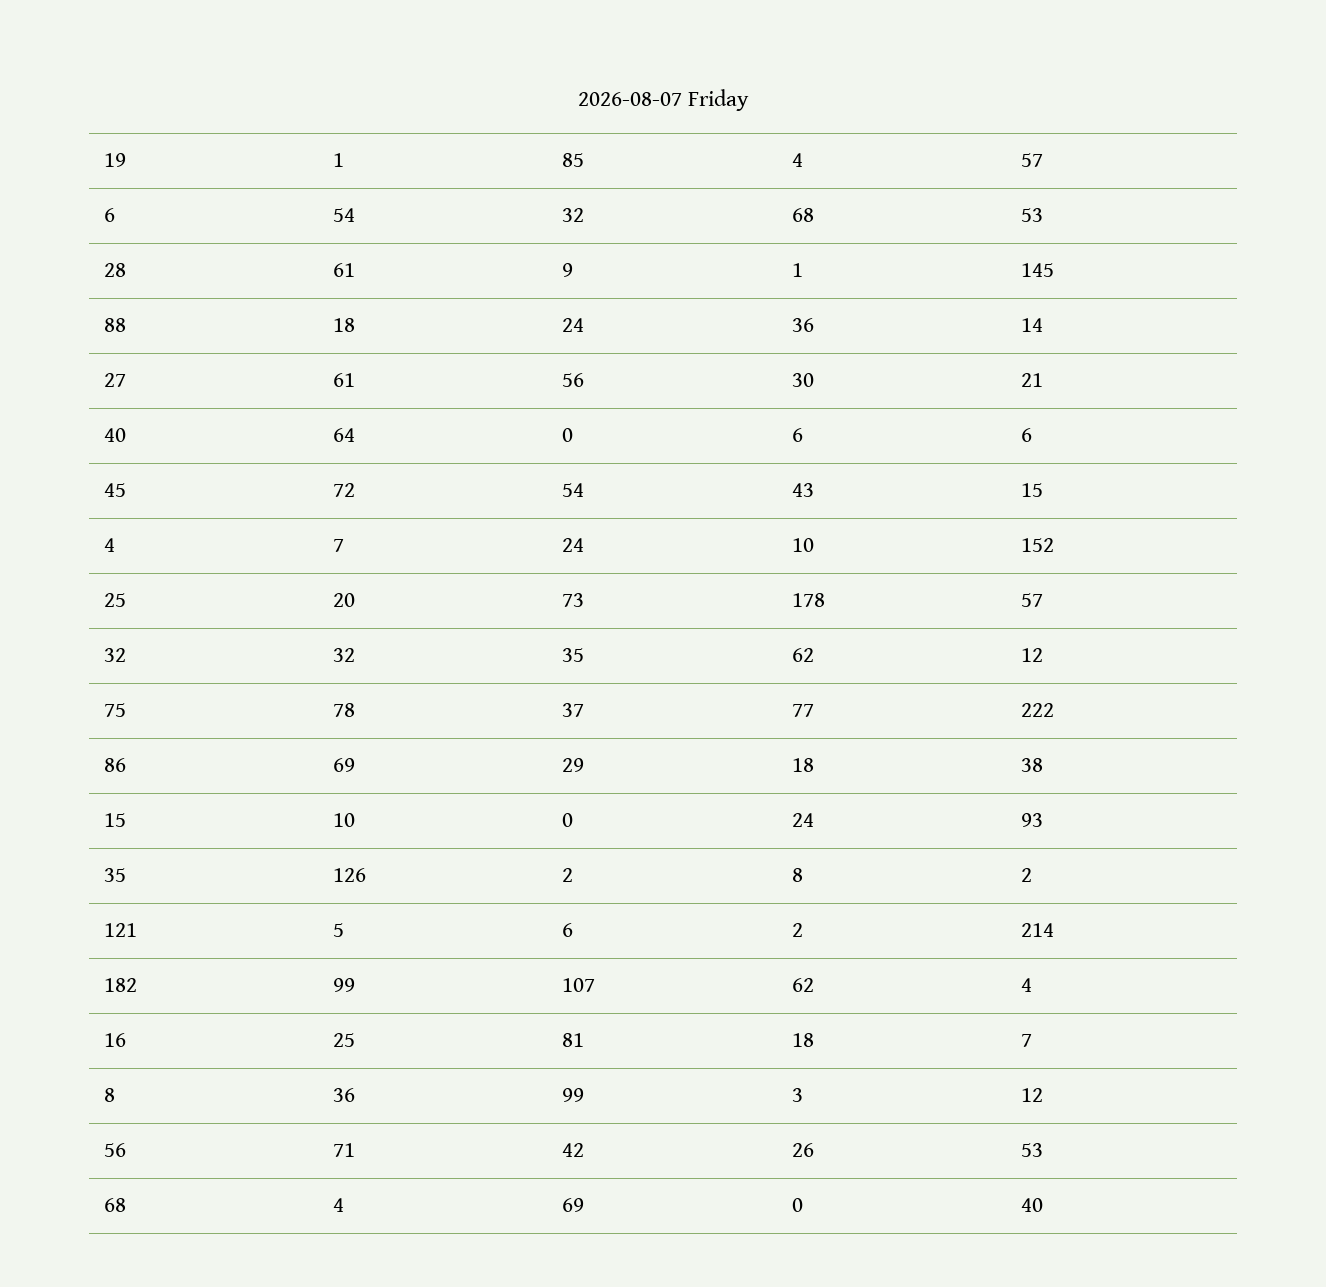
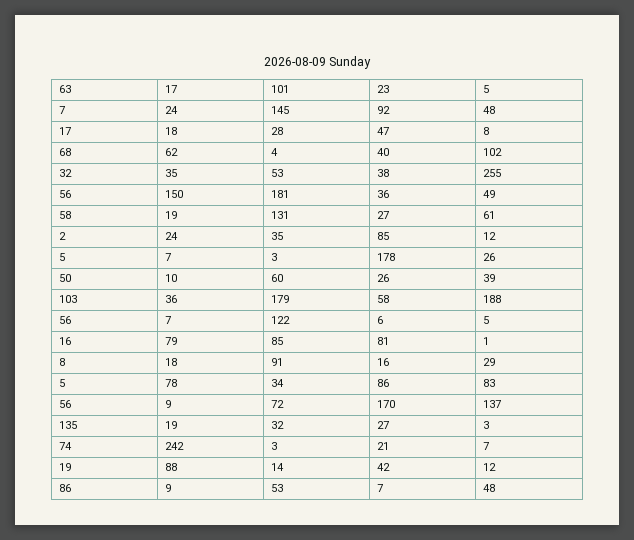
[577,89,750,111] [103,153,126,167] [332,153,344,167] [561,153,584,167] [791,153,803,167] [1020,153,1043,167] [103,208,115,222] [332,208,355,222] [561,208,584,222] [791,208,814,222] [1020,208,1043,222] [103,263,126,277] [332,263,355,277] [561,263,573,277] [791,263,803,277] [1020,263,1054,277] [103,318,126,332] [332,318,355,332] [561,318,584,332] [791,318,814,332] [1020,318,1043,332] [103,373,126,387] [332,373,355,387] [561,373,584,387] [791,373,814,387] [1020,373,1043,387] [103,428,126,442] [332,428,355,442] [561,428,573,442] [791,428,803,442] [1020,428,1032,442] [103,483,126,497] [332,483,355,497] [561,483,584,497] [791,483,814,497] [1020,483,1043,497] [103,538,115,552] [332,539,344,552] [561,538,584,552] [791,538,814,552] [1020,538,1054,552] [103,593,126,607] [332,593,355,607] [561,593,584,607] [791,593,825,607] [1020,593,1043,607] [103,648,126,662] [332,648,355,662] [561,648,584,662] [791,648,814,662] [1020,648,1043,662] [103,703,126,717] [332,703,355,717] [561,703,584,717] [791,704,814,717] [1020,703,1054,717] [103,758,126,772] [332,758,355,772] [561,758,584,772] [791,758,814,772] [1020,758,1043,772] [103,813,126,827] [332,813,355,827] [561,813,573,827] [791,813,814,827] [1020,813,1043,827] [103,868,126,882] [332,868,366,882] [561,868,573,882] [791,868,803,882] [1020,868,1032,882] [103,923,137,937] [332,923,344,937] [561,923,573,937] [791,923,803,937] [1020,923,1054,937] [103,978,137,992] [332,978,355,992] [561,978,595,992] [791,978,814,992] [1020,978,1032,992] [103,1033,126,1047] [332,1033,355,1047] [561,1033,584,1047] [791,1033,814,1047] [1020,1034,1032,1047] [103,1088,115,1102] [332,1088,355,1102] [561,1088,584,1102] [791,1088,803,1102] [1020,1088,1043,1102] [103,1143,126,1157] [332,1143,355,1157] [561,1143,584,1157] [791,1143,814,1157] [1020,1143,1043,1157] [103,1198,126,1212] [332,1198,344,1212] [561,1198,584,1212] [791,1198,803,1212] [1020,1198,1043,1212] 2026-08-07 Friday // 19 | 1 | 85 | 4 | 57 // 6 | 54 | 32 | 68 | 53 // 28 | 61 | 9 | 1 | 145 // 88 | 18 | 24 | 36 | 14 // 27 | 61 | 56 | 30 | 21 // 40 | 64 | 0 | 6 | 6 // 45 | 72 | 54 | 43 | 15 // 4 | 7 | 24 | 10 | 152 // 25 | 20 | 73 | 178 | 57 // 32 | 32 | 35 | 62 | 12 // 75 | 78 | 37 | 77 | 222 // 86 | 69 | 29 | 18 | 38 // 15 | 10 | 0 | 24 | 93 // 35 | 126 | 2 | 8 | 2 // 121 | 5 | 6 | 2 | 214 // 182 | 99 | 107 | 62 | 4 // 16 | 25 | 81 | 18 | 7 // 8 | 36 | 99 | 3 | 12 // 56 | 71 | 42 | 26 | 53 // 68 | 4 | 69 | 0 | 40 -> [263,56,372,69] [59,85,72,93] [165,85,178,93] [271,85,290,93] [377,85,390,93] [483,85,490,93] [59,106,66,114] [165,106,179,114] [271,106,290,114] [377,106,391,114] [483,106,496,114] [59,127,72,135] [165,127,178,135] [271,127,284,135] [377,127,390,135] [483,127,490,135] [59,148,72,156] [165,148,179,156] [271,148,279,156] [377,148,390,156] [483,148,503,156] [59,169,73,177] [165,169,178,177] [271,169,284,177] [377,169,390,177] [483,169,502,177] [59,190,72,198] [165,190,184,198] [271,190,290,198] [377,190,390,198] [483,190,496,198] [59,211,72,219] [165,211,178,219] [271,211,290,219] [377,211,390,219] [483,211,496,219] [59,232,67,240] [165,232,179,240] [271,232,284,240] [377,232,390,240] [483,232,497,240] [59,253,66,261] [165,253,172,261] [271,253,278,261] [377,253,396,261] [483,253,496,261] [59,274,72,282] [165,274,178,282] [271,274,284,282] [377,274,390,282] [483,274,496,282] [59,295,78,303] [165,295,178,303] [271,295,290,303] [377,295,390,303] [483,295,502,303] [59,316,72,324] [165,316,172,324] [271,316,291,324] [377,316,384,324] [483,316,490,324] [59,337,72,345] [165,337,178,345] [271,337,284,345] [377,337,390,345] [483,337,490,345] [59,358,66,366] [165,358,178,366] [271,358,284,366] [377,358,390,366] [483,358,496,366] [59,379,66,387] [165,379,178,387] [271,379,285,387] [377,379,390,387] [483,379,496,387] [59,400,72,408] [165,400,172,408] [271,400,285,408] [377,400,396,408] [483,400,502,408] [59,421,78,429] [165,421,178,429] [271,421,285,429] [377,421,390,429] [483,421,490,429] [59,442,73,450] [165,442,185,450] [271,442,278,450] [377,442,390,450] [483,442,490,450] [59,463,72,471] [165,463,178,471] [271,463,285,471] [377,463,391,471] [483,463,497,471] [59,484,72,492] [165,484,172,492] [271,484,284,492] [377,484,384,492] [483,484,496,492] 2026-08-09 Sunday // 63 | 17 | 101 | 23 | 5 // 7 | 24 | 145 | 92 | 48 // 17 | 18 | 28 | 47 | 8 // 68 | 62 | 4 | 40 | 102 // 32 | 35 | 53 | 38 | 255 // 56 | 150 | 181 | 36 | 49 // 58 | 19 | 131 | 27 | 61 // 2 | 24 | 35 | 85 | 12 // 5 | 7 | 3 | 178 | 26 // 50 | 10 | 60 | 26 | 39 // 103 | 36 | 179 | 58 | 188 // 56 | 7 | 122 | 6 | 5 // 16 | 79 | 85 | 81 | 1 // 8 | 18 | 91 | 16 | 29 // 5 | 78 | 34 | 86 | 83 // 56 | 9 | 72 | 170 | 137 // 135 | 19 | 32 | 27 | 3 // 74 | 242 | 3 | 21 | 7 // 19 | 88 | 14 | 42 | 12 // 86 | 9 | 53 | 7 | 48

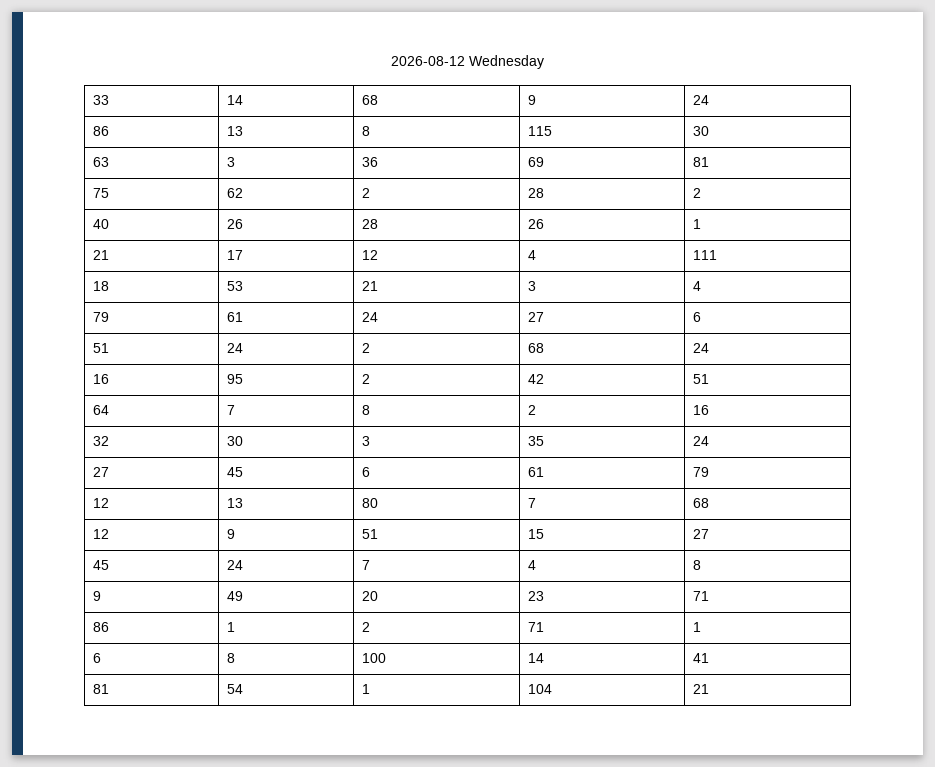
[263,56,372,69] [59,85,72,93] [165,85,178,93] [271,85,290,93] [377,85,390,93] [483,85,490,93] [59,106,66,114] [165,106,179,114] [271,106,290,114] [377,106,391,114] [483,106,496,114] [59,127,72,135] [165,127,178,135] [271,127,284,135] [377,127,390,135] [483,127,490,135] [59,148,72,156] [165,148,179,156] [271,148,279,156] [377,148,390,156] [483,148,503,156] [59,169,73,177] [165,169,178,177] [271,169,284,177] [377,169,390,177] [483,169,502,177] [59,190,72,198] [165,190,184,198] [271,190,290,198] [377,190,390,198] [483,190,496,198] [59,211,72,219] [165,211,178,219] [271,211,290,219] [377,211,390,219] [483,211,496,219] [59,232,67,240] [165,232,179,240] [271,232,284,240] [377,232,390,240] [483,232,497,240] [59,253,66,261] [165,253,172,261] [271,253,278,261] [377,253,396,261] [483,253,496,261] [59,274,72,282] [165,274,178,282] [271,274,284,282] [377,274,390,282] [483,274,496,282] [59,295,78,303] [165,295,178,303] [271,295,290,303] [377,295,390,303] [483,295,502,303] [59,316,72,324] [165,316,172,324] [271,316,291,324] [377,316,384,324] [483,316,490,324] [59,337,72,345] [165,337,178,345] [271,337,284,345] [377,337,390,345] [483,337,490,345] [59,358,66,366] [165,358,178,366] [271,358,284,366] [377,358,390,366] [483,358,496,366] [59,379,66,387] [165,379,178,387] [271,379,285,387] [377,379,390,387] [483,379,496,387] [59,400,72,408] [165,400,172,408] [271,400,285,408] [377,400,396,408] [483,400,502,408] [59,421,78,429] [165,421,178,429] [271,421,285,429] [377,421,390,429] [483,421,490,429] [59,442,73,450] [165,442,185,450] [271,442,278,450] [377,442,390,450] [483,442,490,450] [59,463,72,471] [165,463,178,471] [271,463,285,471] [377,463,391,471] [483,463,497,471] [59,484,72,492] [165,484,172,492] [271,484,284,492] [377,484,384,492] [483,484,496,492] 2026-08-09 Sunday // 63 | 17 | 101 | 23 | 5 // 7 | 24 | 145 | 92 | 48 // 17 | 18 | 28 | 47 | 8 // 68 | 62 | 4 | 40 | 102 // 32 | 35 | 53 | 38 | 255 // 56 | 150 | 181 | 36 | 49 // 58 | 19 | 131 | 27 | 61 // 2 | 24 | 35 | 85 | 12 // 5 | 7 | 3 | 178 | 26 // 50 | 10 | 60 | 26 | 39 // 103 | 36 | 179 | 58 | 188 // 56 | 7 | 122 | 6 | 5 // 16 | 79 | 85 | 81 | 1 // 8 | 18 | 91 | 16 | 29 // 5 | 78 | 34 | 86 | 83 // 56 | 9 | 72 | 170 | 137 // 135 | 19 | 32 | 27 | 3 // 74 | 242 | 3 | 21 | 7 // 19 | 88 | 14 | 42 | 12 // 86 | 9 | 53 | 7 | 48 -> [391,55,544,69] [93,95,110,105] [227,95,244,105] [362,95,379,105] [528,95,537,105] [693,95,710,105] [93,126,110,136] [227,126,244,136] [362,126,371,136] [528,126,553,136] [693,126,710,136] [93,157,110,167] [227,157,236,167] [362,157,379,167] [528,157,545,167] [693,157,710,167] [93,188,110,198] [227,188,244,198] [362,188,371,198] [528,188,545,198] [693,188,702,198] [93,219,110,229] [227,219,244,229] [362,219,379,229] [528,219,545,229] [693,219,702,229] [93,250,110,260] [227,250,244,260] [362,250,379,260] [528,250,537,260] [693,250,718,260] [93,281,110,291] [227,281,244,291] [362,281,379,291] [528,281,537,291] [693,281,702,291] [93,312,110,322] [227,312,244,322] [362,312,379,322] [528,312,545,322] [693,312,702,322] [93,343,110,353] [227,343,244,353] [362,343,371,353] [528,343,545,353] [693,343,710,353] [93,374,110,384] [227,374,244,384] [362,374,371,384] [528,374,545,384] [693,374,710,384] [93,405,110,415] [227,405,236,415] [362,405,371,415] [528,405,537,415] [693,405,710,415] [93,436,110,446] [227,436,244,446] [362,436,371,446] [528,436,545,446] [693,436,710,446] [93,467,110,477] [227,467,244,477] [362,467,371,477] [528,467,545,477] [693,467,710,477] [93,498,110,508] [227,498,244,508] [362,498,379,508] [528,498,537,508] [693,498,710,508] [93,529,110,539] [227,529,236,539] [362,529,379,539] [528,529,545,539] [693,529,710,539] [93,560,110,570] [227,560,244,570] [362,560,371,570] [528,560,537,570] [693,560,702,570] [93,591,102,601] [227,591,244,601] [362,591,379,601] [528,591,545,601] [693,591,710,601] [93,622,110,632] [227,622,236,632] [362,622,371,632] [528,622,545,632] [693,622,702,632] [93,653,102,663] [227,653,236,663] [362,653,387,663] [528,653,545,663] [693,653,710,663] [93,684,110,694] [227,684,244,694] [362,684,371,694] [528,684,553,694] [693,684,710,694] 2026-08-12 Wednesday // 33 | 14 | 68 | 9 | 24 // 86 | 13 | 8 | 115 | 30 // 63 | 3 | 36 | 69 | 81 // 75 | 62 | 2 | 28 | 2 // 40 | 26 | 28 | 26 | 1 // 21 | 17 | 12 | 4 | 111 // 18 | 53 | 21 | 3 | 4 // 79 | 61 | 24 | 27 | 6 // 51 | 24 | 2 | 68 | 24 // 16 | 95 | 2 | 42 | 51 // 64 | 7 | 8 | 2 | 16 // 32 | 30 | 3 | 35 | 24 // 27 | 45 | 6 | 61 | 79 // 12 | 13 | 80 | 7 | 68 // 12 | 9 | 51 | 15 | 27 // 45 | 24 | 7 | 4 | 8 // 9 | 49 | 20 | 23 | 71 // 86 | 1 | 2 | 71 | 1 // 6 | 8 | 100 | 14 | 41 // 81 | 54 | 1 | 104 | 21

